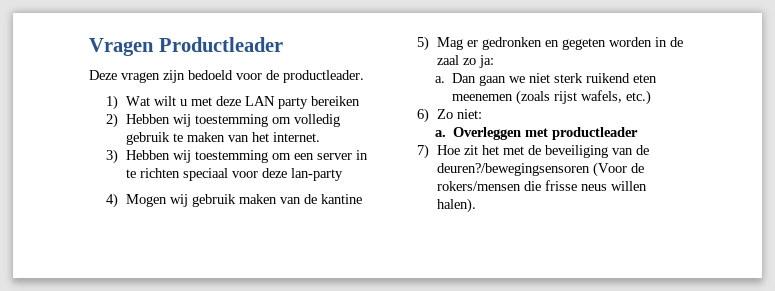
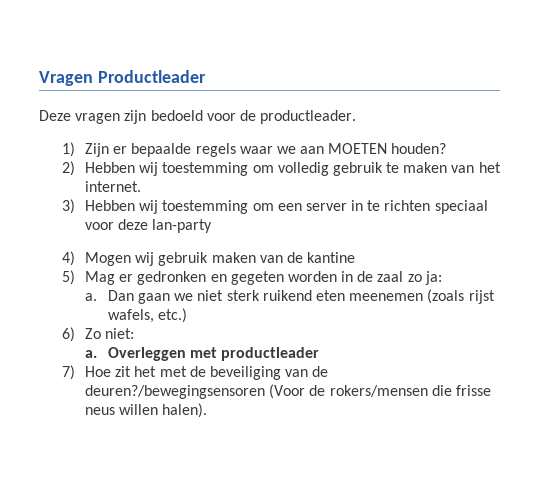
[125,96,360,109] Wat wilt u met deze LAN party bereiken -> [84,143,447,157] Zijn er bepaalde regels waar we aan MOETEN houden?

